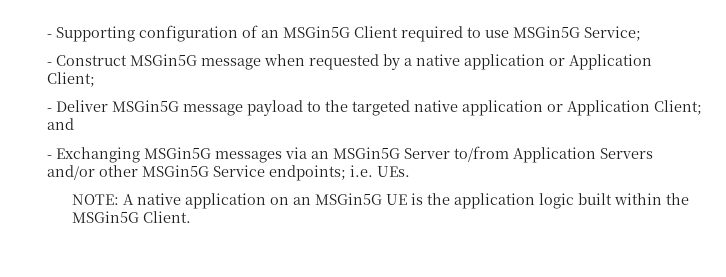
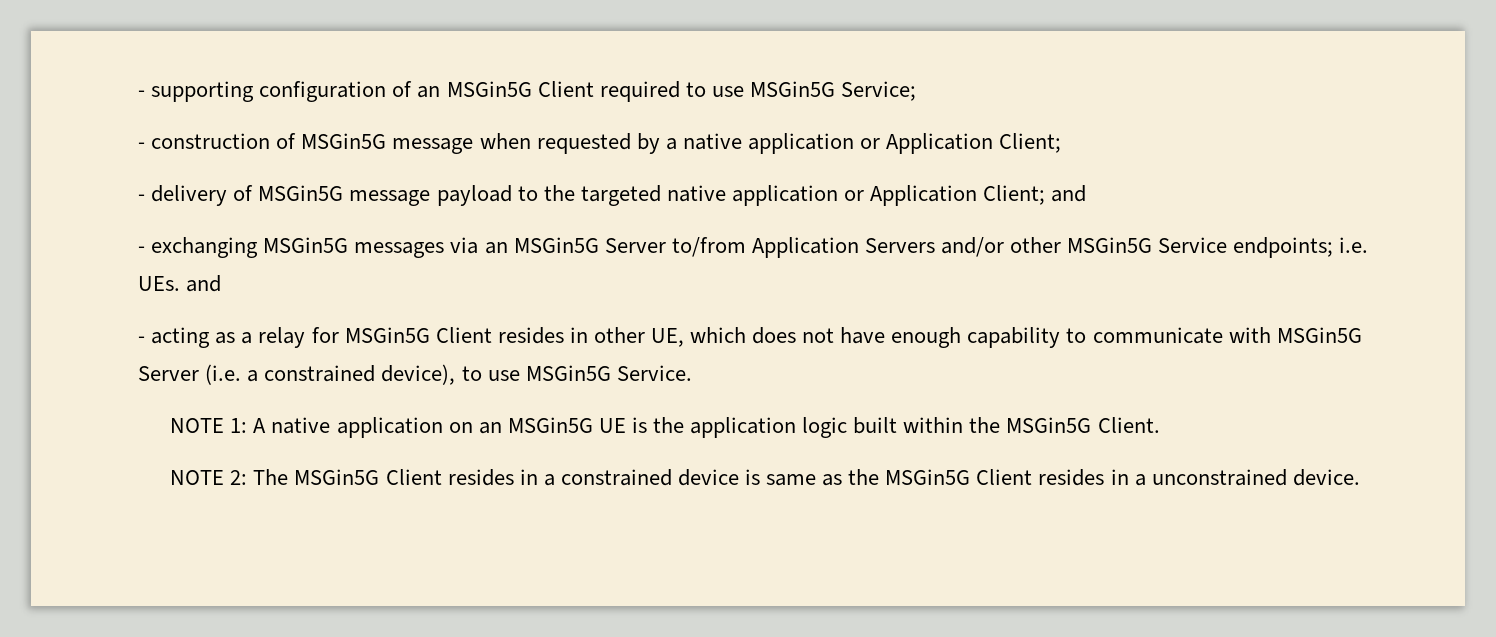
[47,26,136,42] - Supporting -> [138,81,255,102] - supporting
[56,55,128,66] Construct -> [151,133,297,149] construction of
[56,100,109,112] Deliver -> [151,185,254,206] delivery of
[56,147,141,163] Exchanging -> [151,237,259,258] exchanging
[72,194,120,205] // NOTE: -> [186,275,222,292] [138,327,1362,348] [138,364,692,385] [170,418,248,433] and // - acting as a relay for MSGin5G Client resides in other UE, which does not have enough capability to communicate with MSGin5G Server (i.e. a constrained device), to use MSGin5G Service. // NOTE 1:
(192, 217) none -> [170,469,1360,486] // NOTE 2: The MSGin5G Client resides in a constrained device is same as the MSGin5G Client resides in a unconstrained device.

